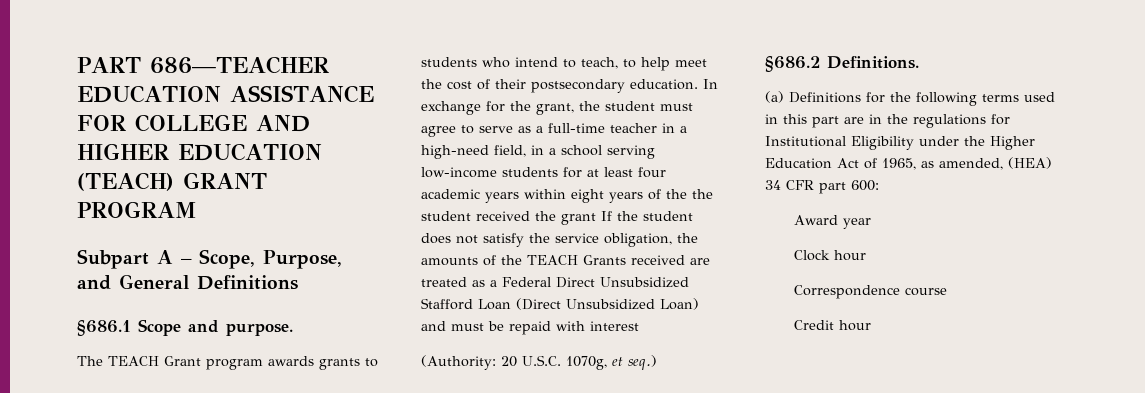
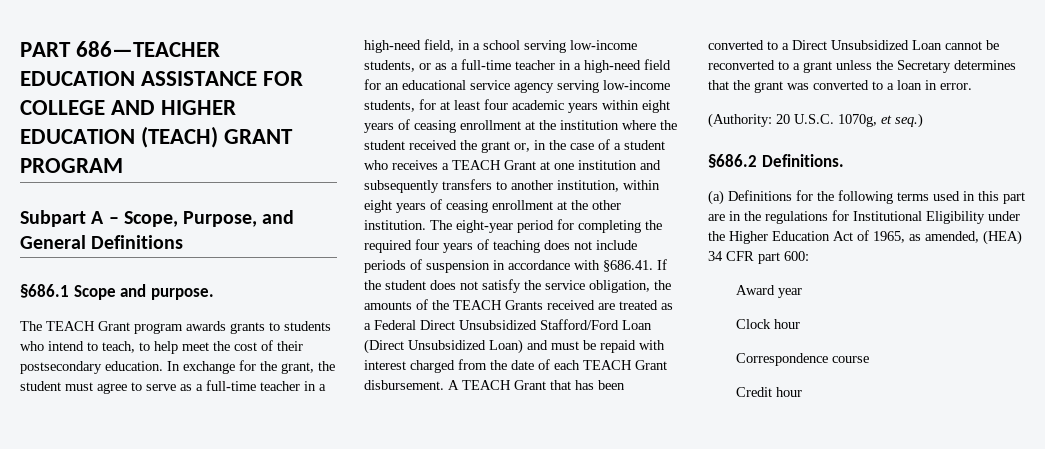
[502,167,558,177] students -> [364,59,671,73] [364,79,670,93] [364,100,415,112] students, or as a full-time teacher in a high-need field for an educational service agency serving low-income students,
[666,189,687,199] the -> [414,120,656,133] ceasing enrollment at the institution where
(596, 219) none -> [514,139,665,152] [364,160,661,170] [364,179,660,193] [364,199,621,213] [364,219,662,233] [364,239,637,253] [364,259,653,273] or, in the case of a student who receives a TEACH Grant at one institution and subsequently transfers to another institution, within eight years of ceasing enrollment at the other institution. The eight-year period for completing the required four years of teaching does not include periods of suspension in accordance with §686.41.
[421,298,473,310] Stafford -> [540,319,619,330] Stafford/Ford
(639, 326) none -> [410,359,667,373] [364,380,625,390] [708,40,999,50] [708,60,1016,73] [708,80,972,93] charged from the date of each TEACH Grant disbursement. A TEACH Grant that has been converted to a Direct Unsubsidized Loan cannot be reconverted to a grant unless the Secretary determines that the grant was converted to a loan in error.

